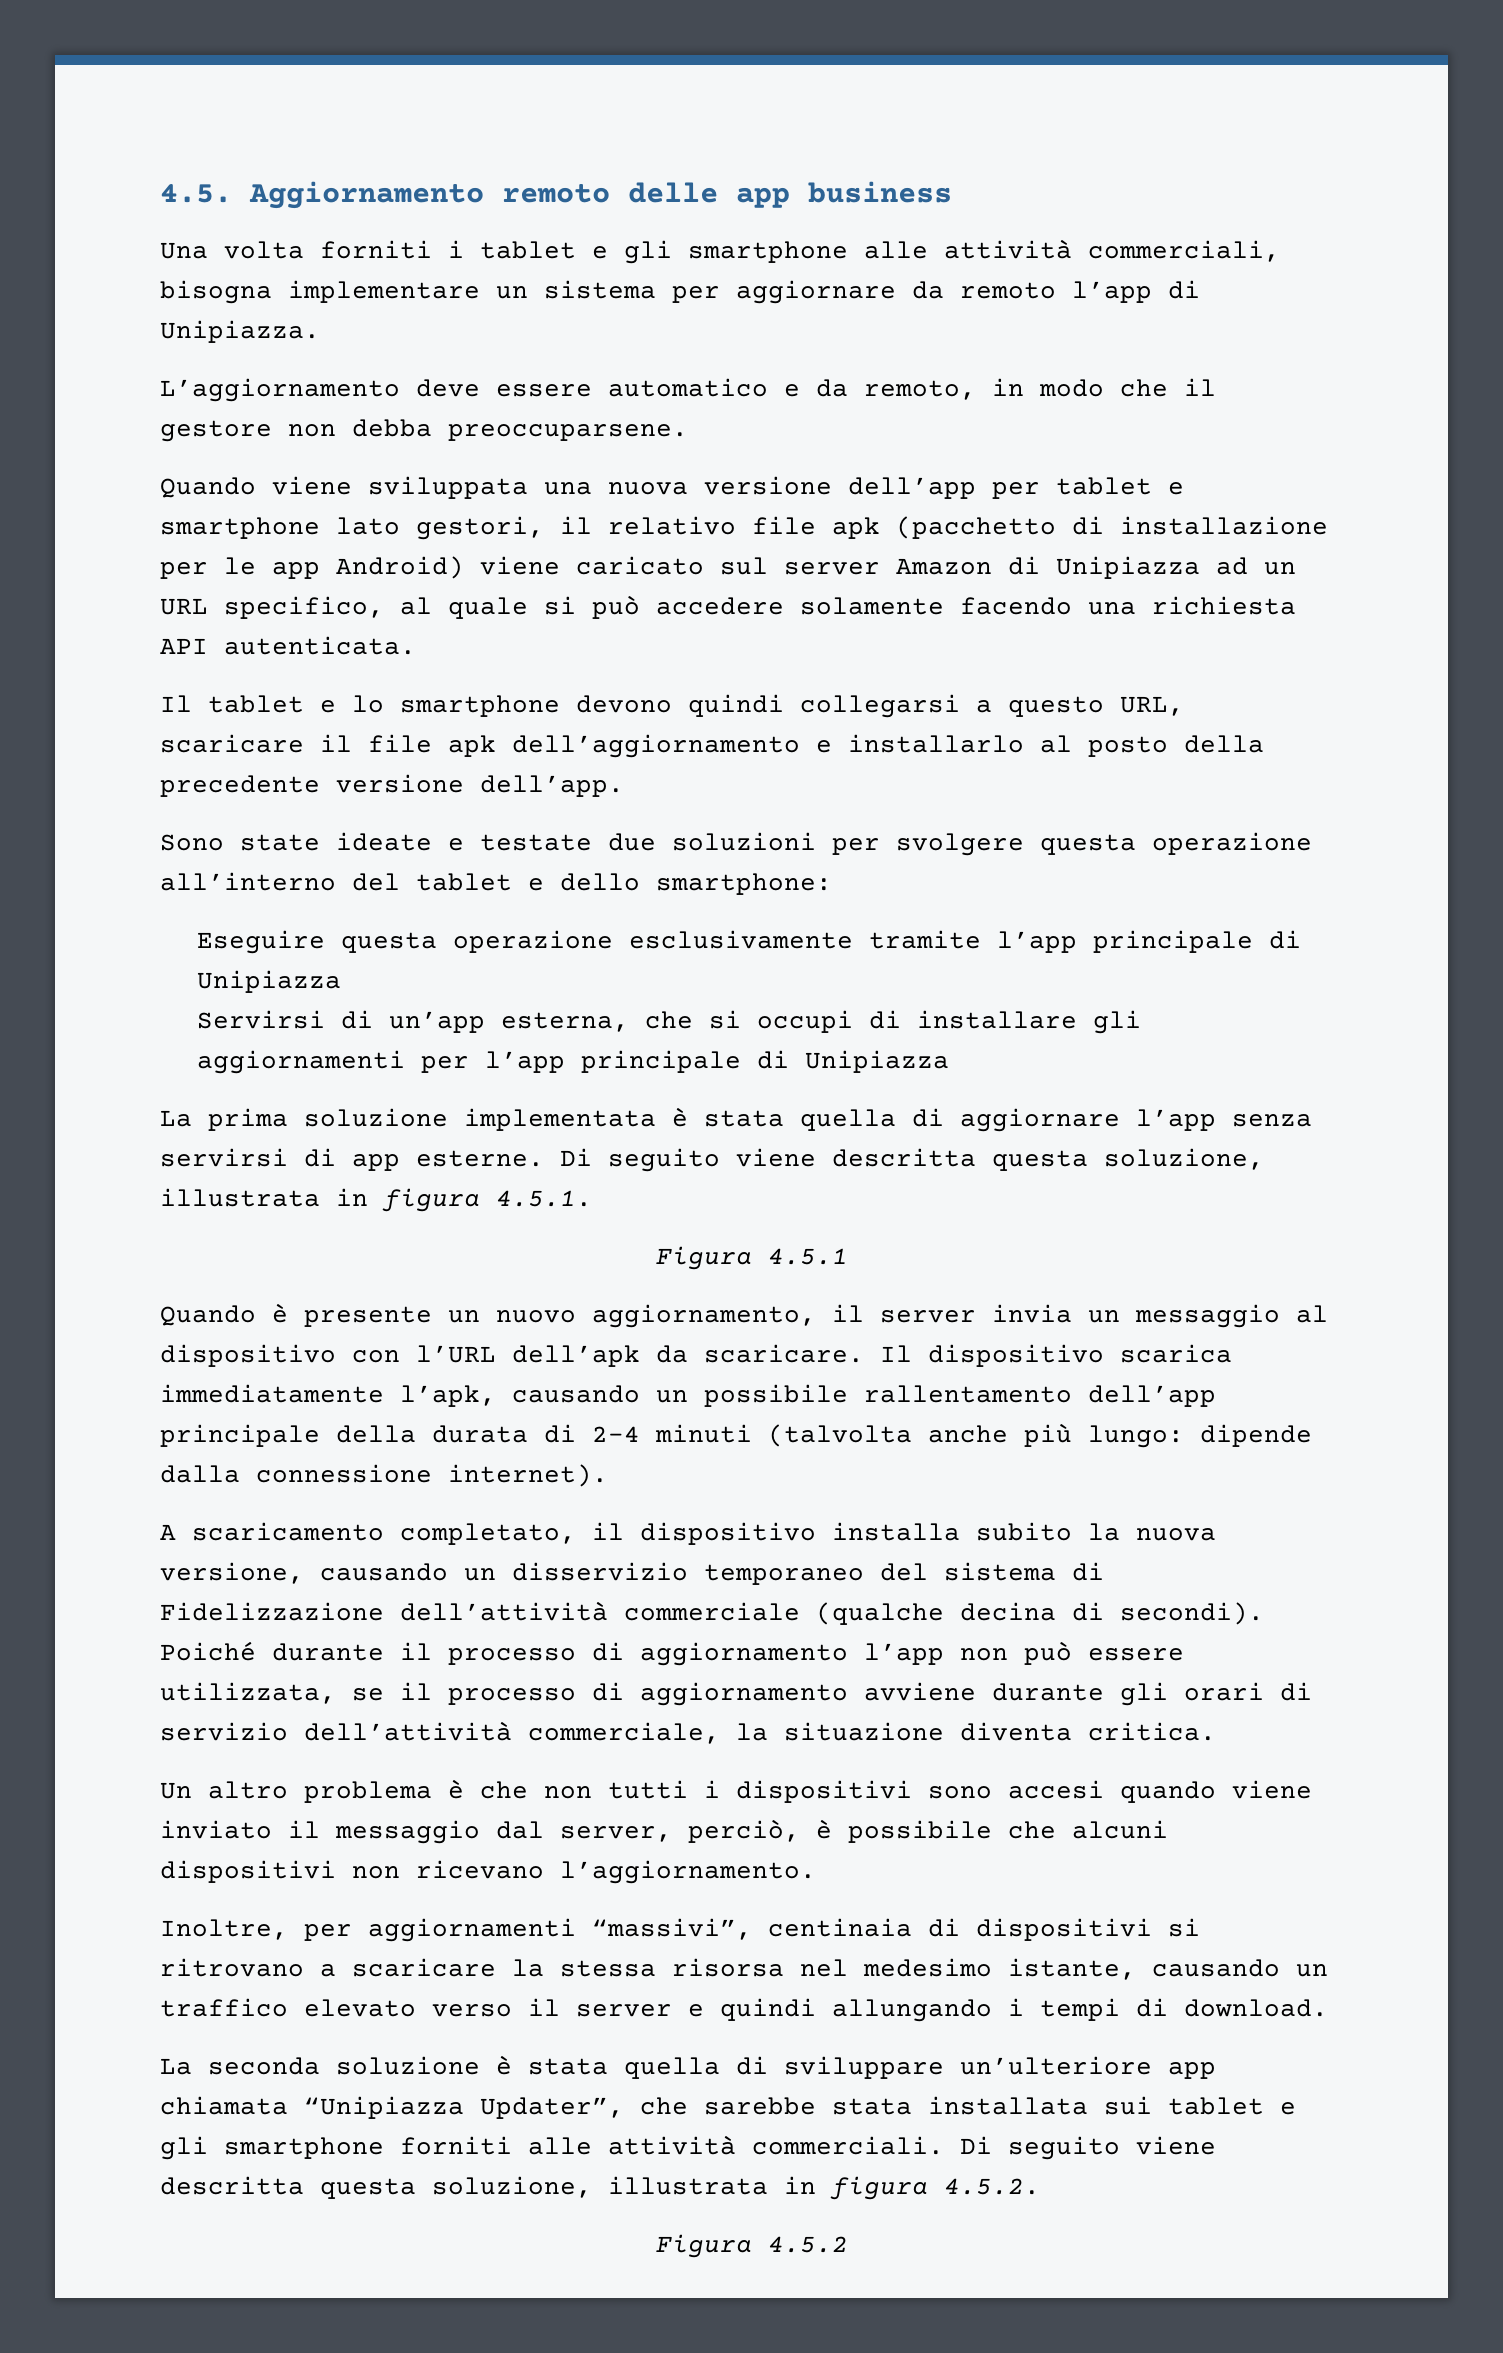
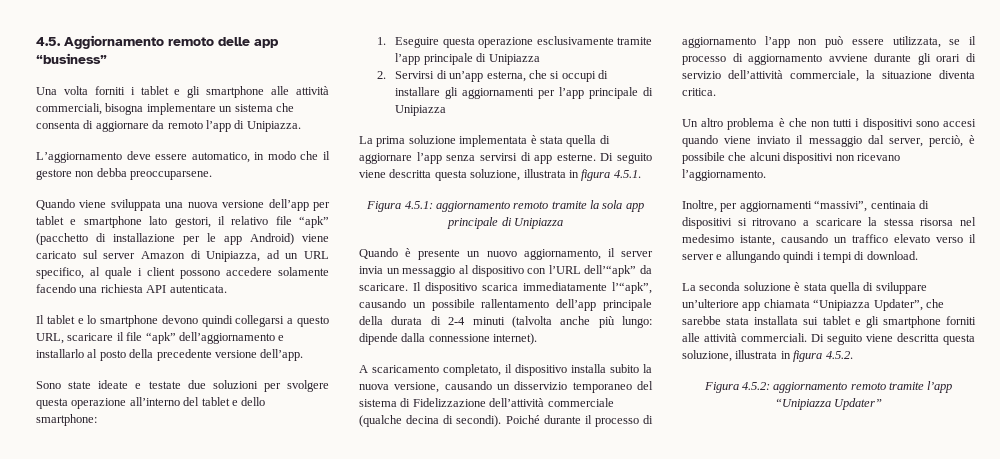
[808,181,952,203] business -> [36,53,107,64] “business”
[672,286,720,303] per -> [275,103,294,112] [36,120,94,129] che consenta di
[608,378,976,400] automatico e da remoto, -> [191,152,250,163] automatico,
[832,517,880,539] apk -> [299,216,329,228] “apk”
[1056,556,1200,579] Unipiazza -> [206,251,261,262] Unipiazza,
[544,595,640,619] si può -> [138,267,220,279] i client possono
[448,735,496,757] apk -> [145,332,176,344] “apk”
(832, 884) none -> [377,37,387,45] 1.
(341, 981) none -> [377,71,387,79] 2.
[767,1248,848,1265] 4.5.1 -> [404,200,644,212] [447,217,563,229] 4.5.1: aggiornamento remoto tramite la sola app principale di Unipiazza
[512,1345,640,1367] dell’apk -> [584,265,637,277] dell’“apk”
[400,1385,496,1407] l’apk, -> [612,282,652,294] l’“apk”,
[720,1998,992,2022] quindi allungando -> [725,251,815,263] allungando quindi
[767,2236,848,2253] 4.5.2 -> [741,381,953,393] [774,398,883,410] 4.5.2: aggiornamento remoto tramite l’app “Unipiazza Updater”

